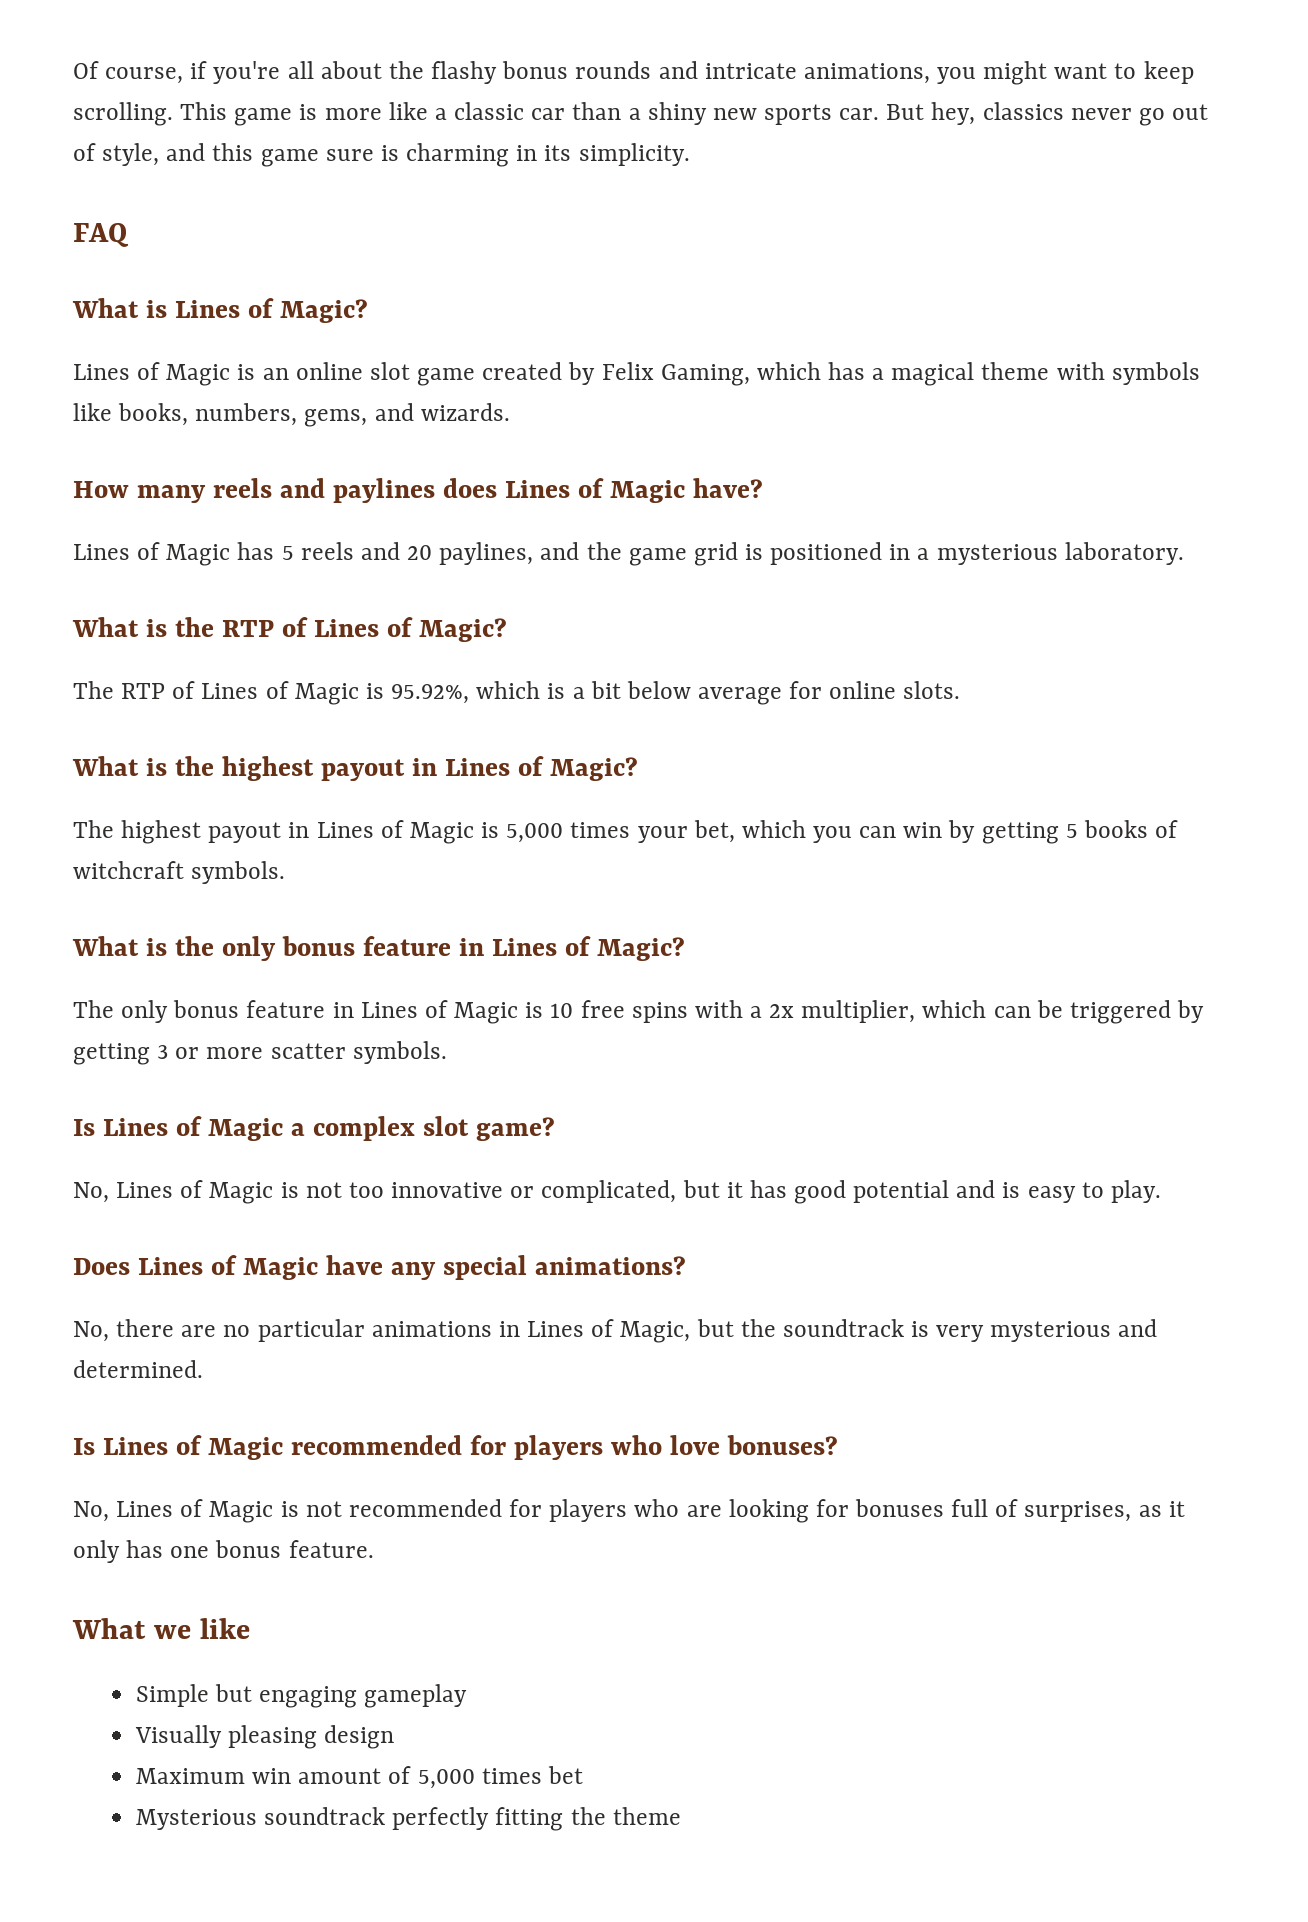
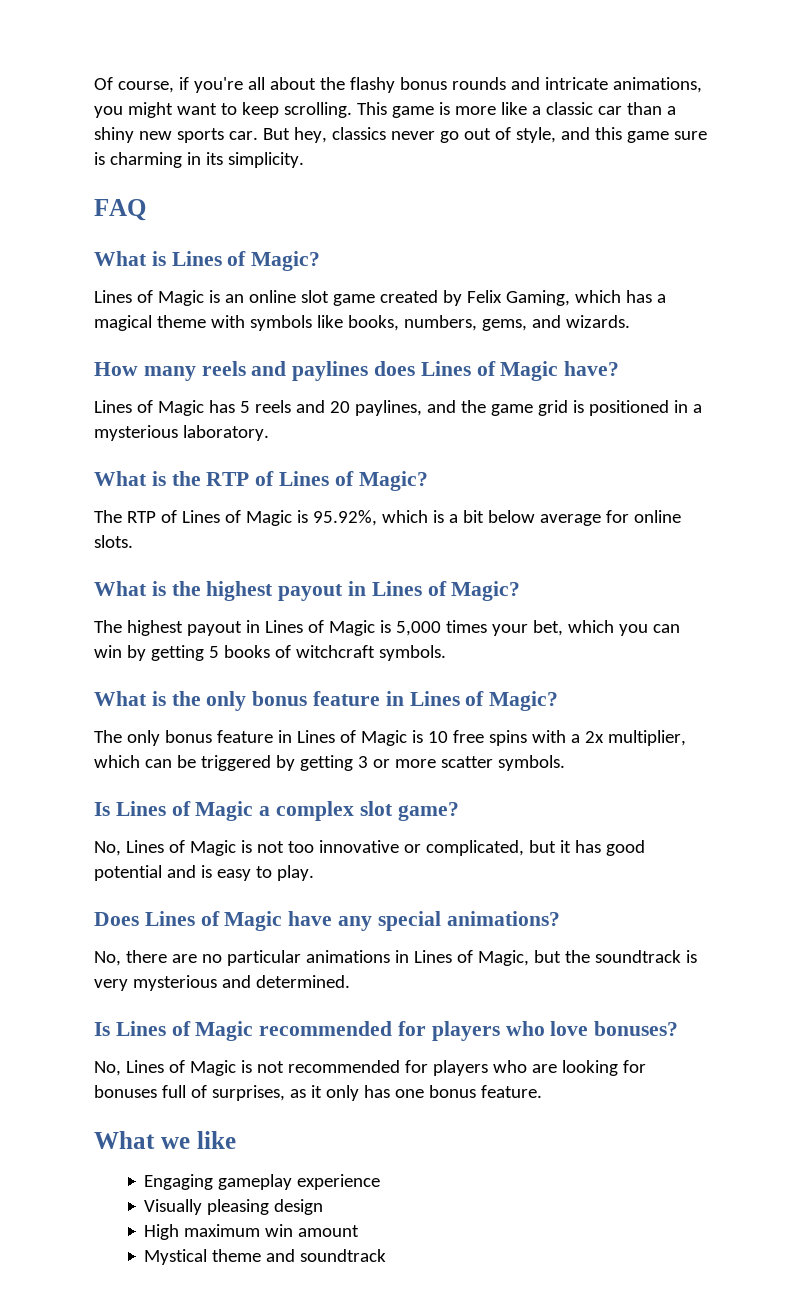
[135,1684,358,1708] Simple but engaging -> [144,1174,214,1190] Engaging
(468, 1696) none -> [297,1174,381,1190] experience
[135,1768,245,1784] Maximum -> [144,1224,261,1240] High maximum
[388,1766,583,1789] [135,1807,681,1831] of 5,000 times bet // Mysterious soundtrack perfectly fitting the theme -> [144,1249,387,1265] // Mystical theme and soundtrack

